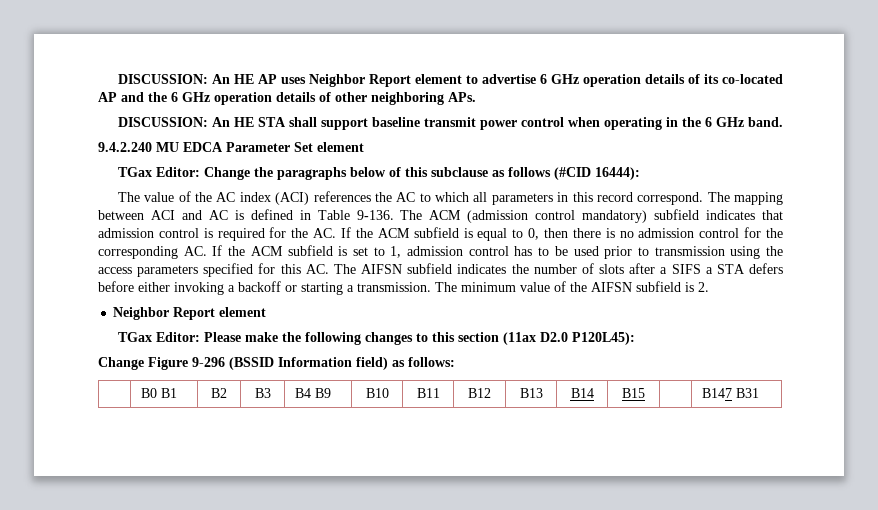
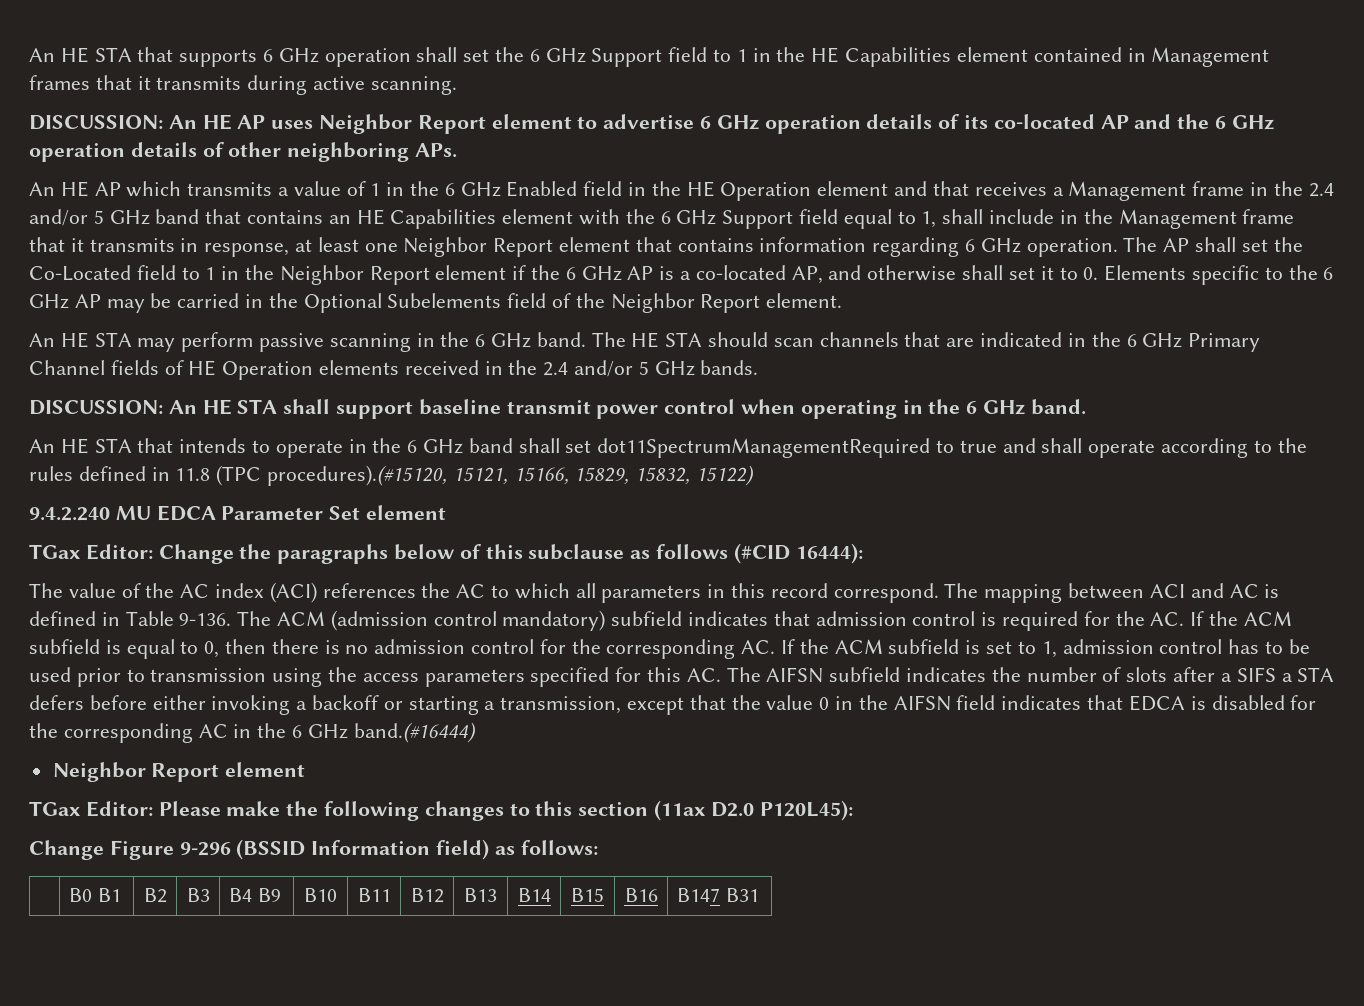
(117, 79) none -> [29,47,1270,67] [29,75,457,95] An HE STA that supports 6 GHz operation shall set the 6 GHz Support field to 1 in the HE Capabilities element contained in Management frames that it transmits during active scanning. //
(476, 97) none -> [29,181,1334,201] [29,209,1295,229] [29,237,1303,257] [29,265,1334,285] [29,293,843,313] [29,332,1261,352] [29,360,759,380] // An HE AP which transmits a value of 1 in the 6 GHz Enabled field in the HE Operation element and that receives a Management frame in the 2.4 and/or 5 GHz band that contains an HE Capabilities element with the 6 GHz Support field equal to 1, shall include in the Management frame that it transmits in response, at least one Neighbor Report element that contains information regarding 6 GHz operation. The AP shall set the Co-Located field to 1 in the Neighbor Report element if the 6 GHz AP is a co-located AP, and otherwise shall set it to 0. Elements specific to the 6 GHz AP may be carried in the Optional Subelements field of the Neighbor Report element. // An HE STA may perform passive scanning in the 6 GHz band. The HE STA should scan channels that are indicated in the 6 GHz Primary Channel fields of HE Operation elements received in the 2.4 and/or 5 GHz bands.
(783, 122) none -> [29,438,1307,458] [29,465,755,486] // An HE STA that intends to operate in the 6 GHz band shall set dot11SpectrumManagementRequired to true and shall operate according to the rules defined in 11.8 (TPC procedures).(#15120, 15121, 15166, 15829, 15832, 15122)
[357,281,709,292] transmission. The minimum value of the AIFSN subfield is 2. -> [500,695,1317,715] [29,722,476,743] transmission, except that the value 0 in the AIFSN field indicates that EDCA is disabled for the corresponding AC in the 6 GHz band.(#16444)
(645, 393) none -> [624,888,658,902] B16

